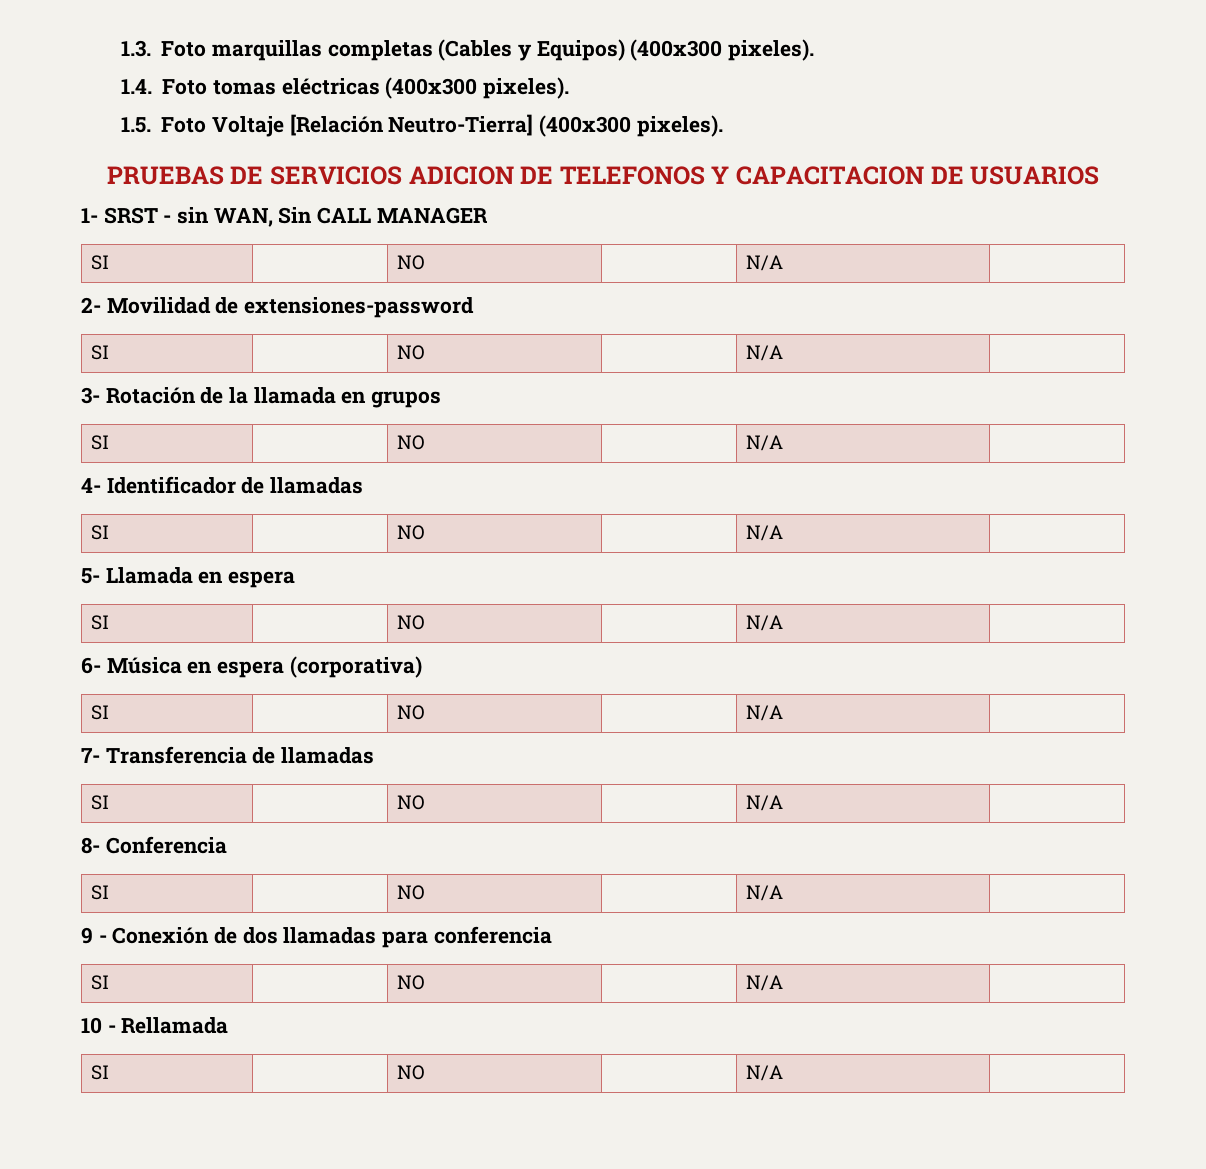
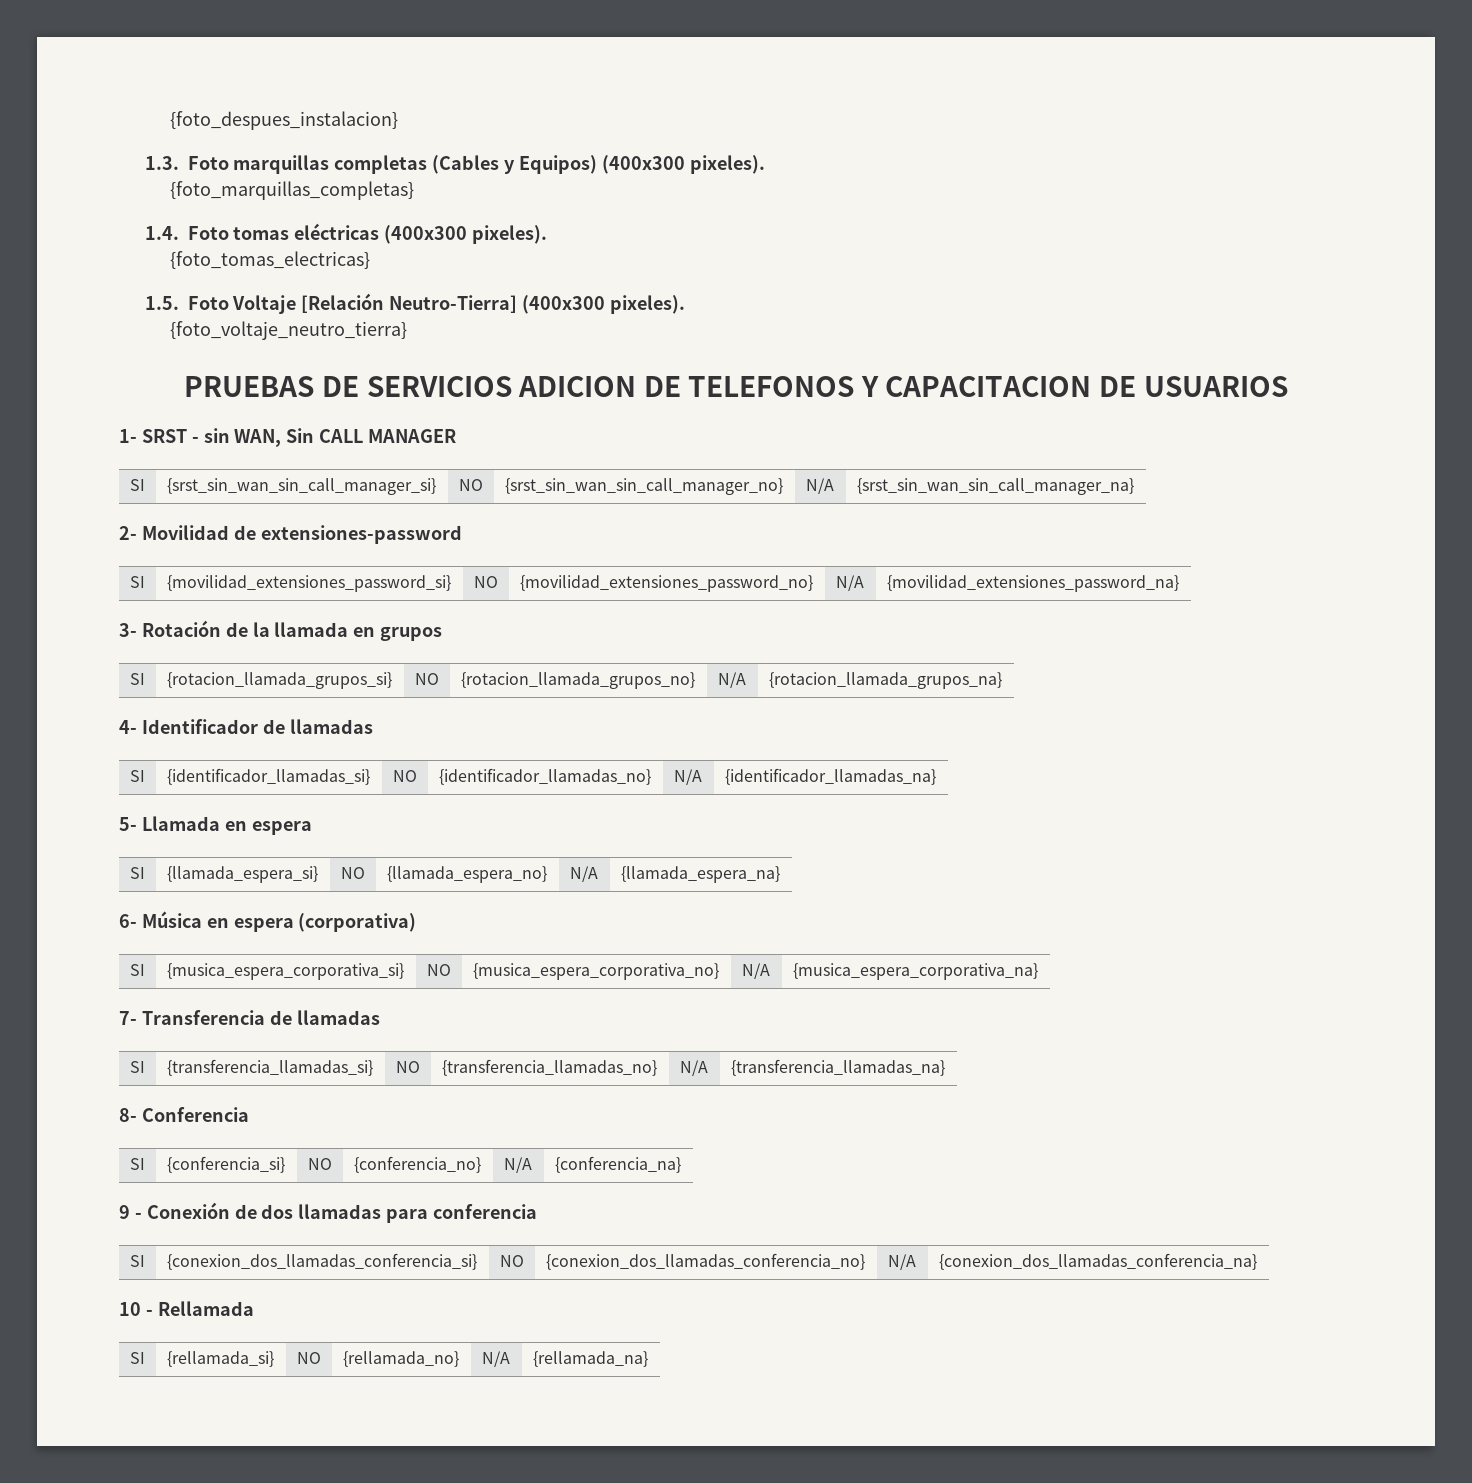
(120, 48) none -> [170,111,399,130] {foto_despues_instalacion} //
(814, 50) none -> [170,181,415,200] // {foto_marquillas_completas}
(569, 88) none -> [170,251,371,269] // {foto_tomas_electricas}
(723, 126) none -> [170,321,408,340] // {foto_voltaje_neutro_tierra}
[397,255,426,270] [746,255,784,271] | NO | | N/A | -> [166,478,436,495] [458,479,483,491] [504,478,783,495] [805,478,834,494] [856,478,1134,495] {srst_sin_wan_sin_call_manager_si} | NO | {srst_sin_wan_sin_call_manager_no} | N/A | {srst_sin_wan_sin_call_manager_na}
[397,345,426,360] [746,345,784,361] | NO | | N/A | -> [166,575,451,592] [473,576,498,588] [519,575,813,592] [835,575,864,591] [886,575,1179,592] {movilidad_extensiones_password_si} | NO | {movilidad_extensiones_password_no} | N/A | {movilidad_extensiones_password_na}
[397,435,426,450] [746,435,784,451] | NO | | N/A | -> [166,672,392,689] [414,673,439,685] [460,672,695,689] [717,672,746,688] [768,672,1002,689] {rotacion_llamada_grupos_si} | NO | {rotacion_llamada_grupos_no} | N/A | {rotacion_llamada_grupos_na}
[397,525,426,540] [746,525,784,541] | NO | | N/A | -> [166,768,370,785] [392,770,417,782] [438,768,651,785] [673,769,702,785] [724,768,936,785] {identificador_llamadas_si} | NO | {identificador_llamadas_no} | N/A | {identificador_llamadas_na}
[397,615,426,630] [746,615,784,631] | NO | | N/A | -> [166,866,318,883] [340,867,365,879] [386,866,547,883] [569,866,598,882] [620,866,780,883] {llamada_espera_si} | NO | {llamada_espera_no} | N/A | {llamada_espera_na}
[397,705,426,720] [746,705,784,721] | NO | | N/A | -> [166,963,404,980] [426,964,451,976] [472,963,719,980] [741,963,770,979] [792,963,1038,980] {musica_espera_corporativa_si} | NO | {musica_espera_corporativa_no} | N/A | {musica_espera_corporativa_na}
[397,795,426,810] [746,795,784,811] | NO | | N/A | -> [166,1059,373,1076] [395,1061,420,1073] [441,1059,657,1076] [679,1060,708,1076] [730,1059,945,1076] {transferencia_llamadas_si} | NO | {transferencia_llamadas_no} | N/A | {transferencia_llamadas_na}
[397,885,426,900] [746,885,784,901] | NO | | N/A | -> [166,1156,285,1173] [307,1158,332,1170] [353,1156,481,1173] [503,1157,532,1173] [554,1156,681,1173] {conferencia_si} | NO | {conferencia_no} | N/A | {conferencia_na}
[397,975,426,990] [746,975,784,991] | NO | | N/A | -> [166,1253,477,1270] [499,1255,524,1267] [545,1253,865,1270] [887,1254,916,1270] [938,1253,1257,1270] {conexion_dos_llamadas_conferencia_si} | NO | {conexion_dos_llamadas_conferencia_no} | N/A | {conexion_dos_llamadas_conferencia_na}
[397,1065,426,1080] [746,1065,784,1081] | NO | | N/A | -> [166,1351,274,1367] [296,1352,321,1364] [342,1351,459,1367] [481,1351,510,1367] [532,1351,648,1367] {rellamada_si} | NO | {rellamada_no} | N/A | {rellamada_na}

